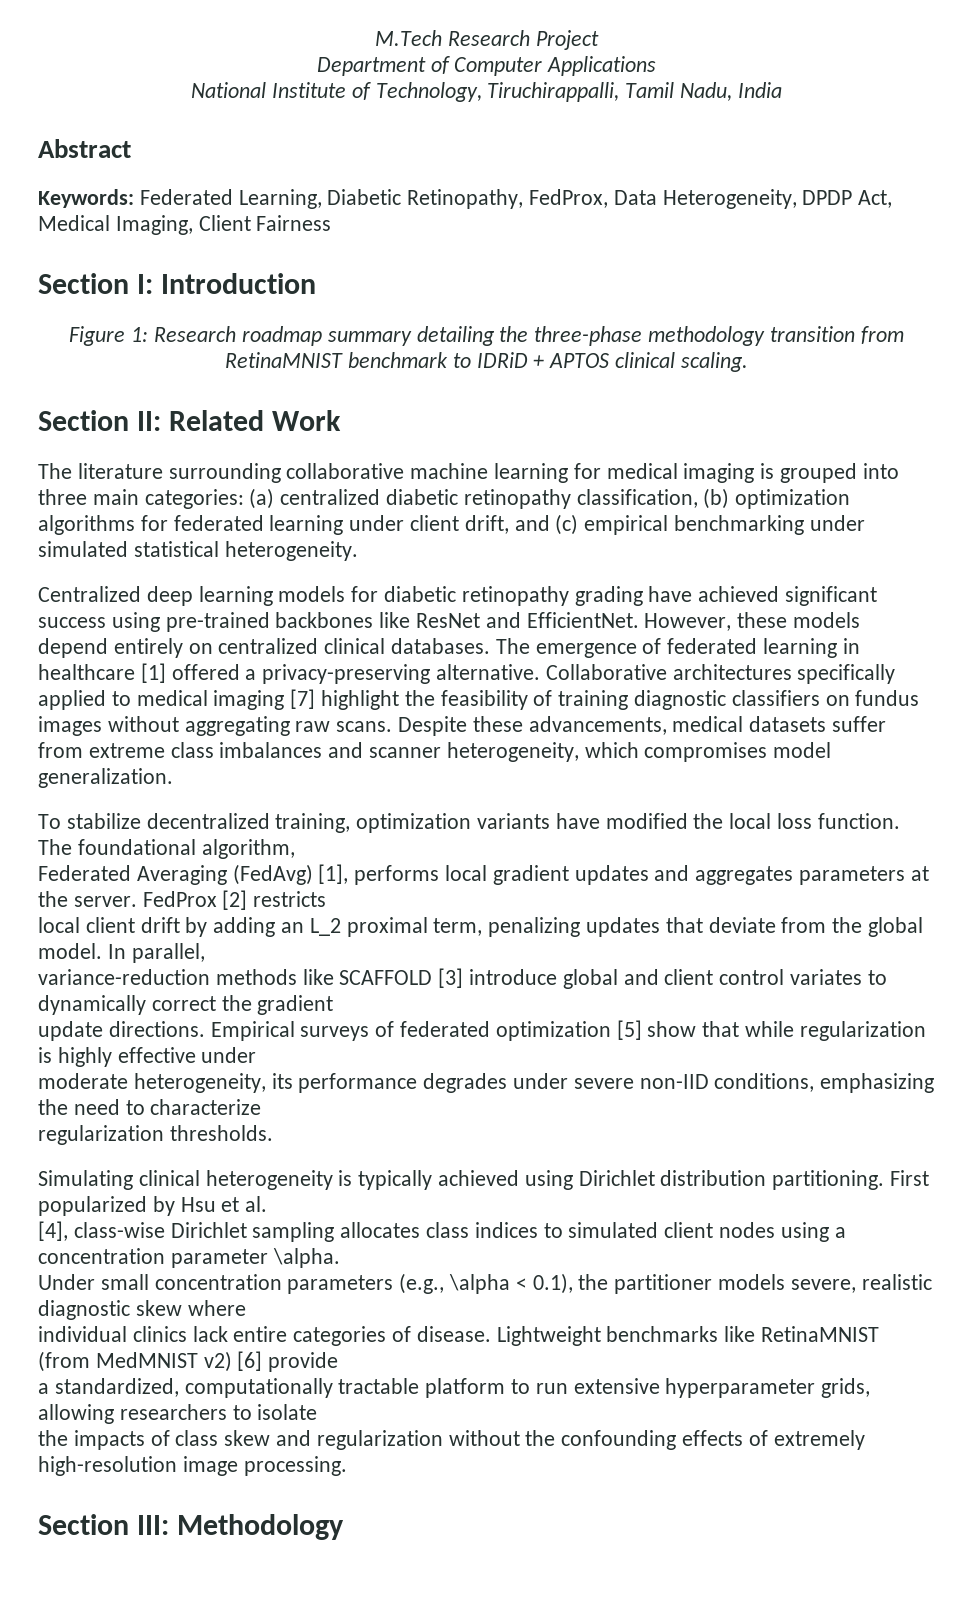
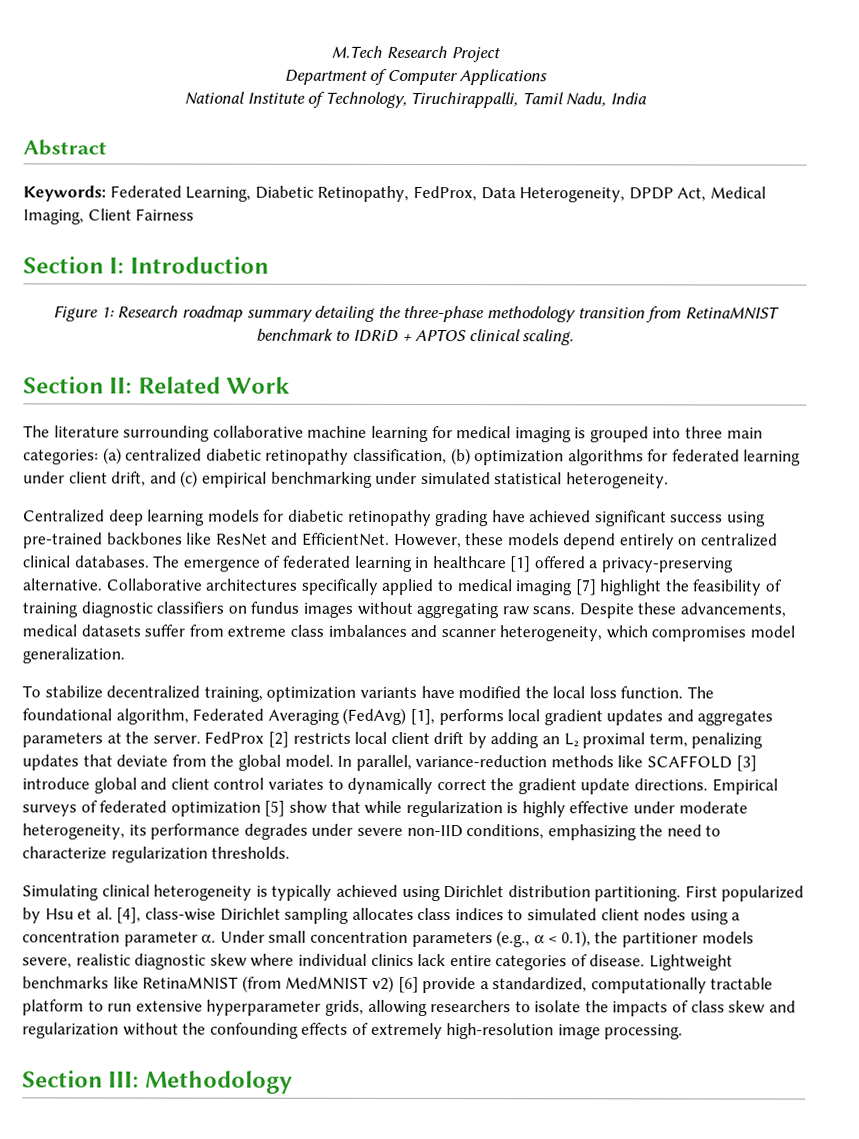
(295, 849) // -> (189, 716) none
(327, 899) // -> (351, 738) none
[309,918,341,936] L_2 -> [563,733,579,747] L₂
(205, 953) // -> (412, 762) none
(334, 1005) // -> (577, 786) none
(257, 1055) // -> (676, 807) none
(262, 1107) // -> (107, 853) none
(268, 1204) // -> (113, 913) none
[272,1248,340,1268] \alpha. // -> [201,934,217,943] α.
[449,1274,511,1294] \alpha -> [533,935,545,944] α
(246, 1308) // -> (295, 960) none
(339, 1362) // -> (477, 985) none
(318, 1412) // -> (582, 1006) none

